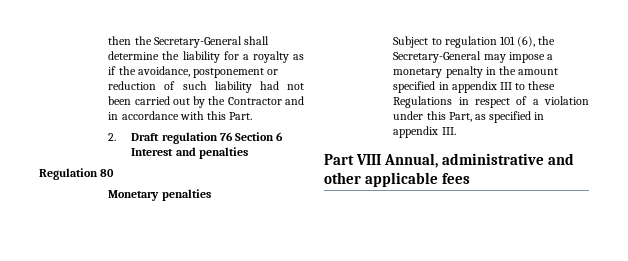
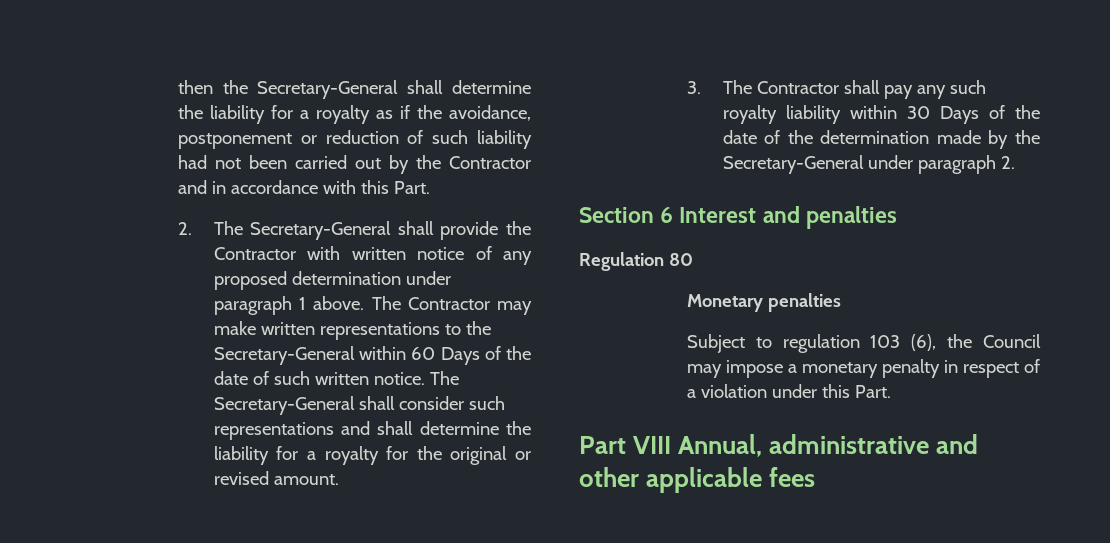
[131,132,233,144] Draft regulation 76 -> [213,221,531,240] [213,246,532,265] [213,271,451,290] [213,296,532,315] [213,321,491,340] [213,346,531,365] [213,371,459,385] [213,396,505,415] [213,421,531,440] [213,446,531,465] [213,471,339,485] [686,80,986,99] [722,105,1040,124] [722,130,1040,149] [722,155,1015,174] The Secretary-General shall provide the Contractor with written notice of any proposed determination under paragraph 1 above. The Contractor may make written representations to the Secretary-General within 60 Days of the date of such written notice. The Secretary-General shall consider such representations and shall determine the liability for a royalty for the original or revised amount. // 3. The Contractor shall pay any such royalty liability within 30 Days of the date of the determination made by the Secretary-General under paragraph 2. //
[500,36,516,45] 101 -> [870,335,901,348] 103
[393,51,482,63] Secretary-General -> [982,334,1041,348] Council
[499,66,559,75] [393,81,556,93] [393,96,469,108] the amount specified in appendix III to these Regulations in -> (958, 366) none
[448,111,545,123] [393,126,456,138] Part, as specified in appendix III. -> [854,385,891,398] Part.

